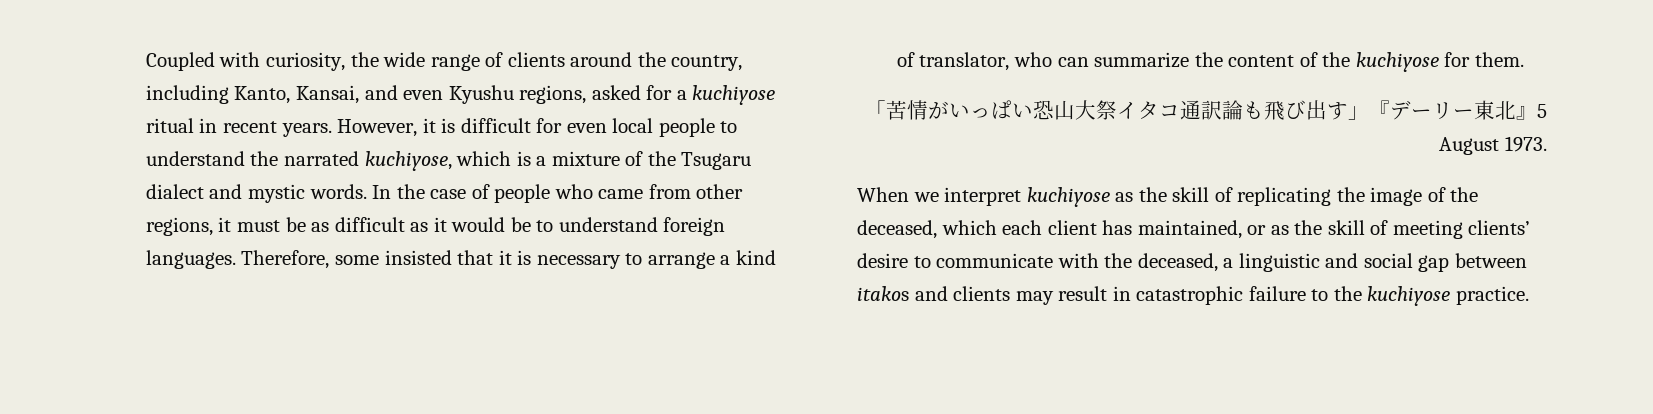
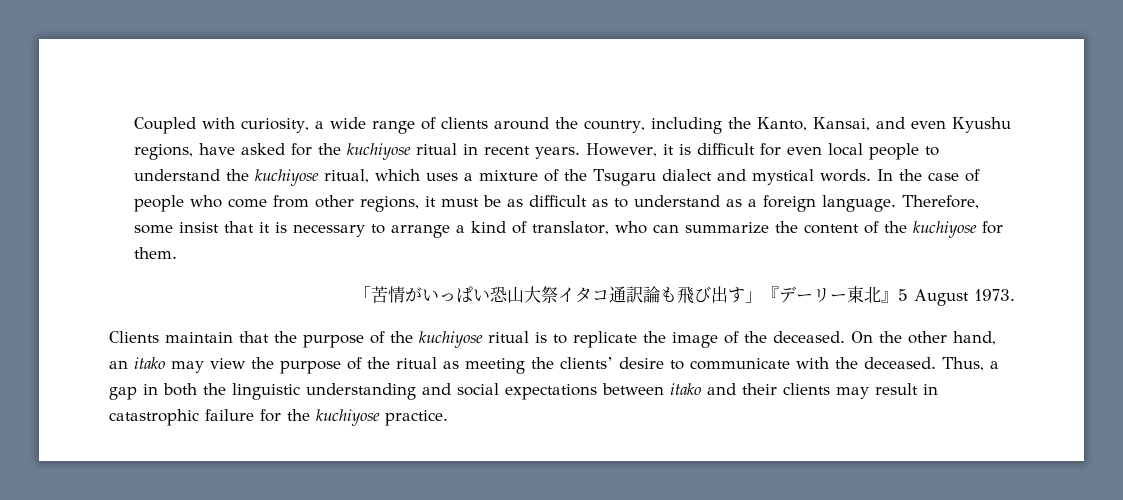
[350,52,379,67] the -> [314,121,324,129] a
(229, 94) none -> [727,117,751,129] the
(587, 94) none -> [198,143,235,155] have
[676,90,687,100] a -> [317,143,341,155] the
[283,151,531,171] narrated kuchiyose, which is -> [254,169,458,186] kuchiyose ritual, which uses
[247,184,305,203] mystic -> [751,169,814,185] mystical
[598,189,644,199] came -> [227,198,267,208] come
[433,217,726,236] [145,250,236,269] it would be to understand foreign languages. -> [613,195,896,212] to understand as a foreign language.
[384,250,452,265] insisted -> [178,222,219,233] insist
[857,187,1479,207] [857,220,1463,239] When we interpret kuchiyose as the skill of replicating the image of the deceased, which each client has maintained, or as the skill of meeting -> [109,331,996,348] [109,357,554,374] Clients maintain that the purpose of the kuchiyose ritual is to replicate the image of the deceased. On the other hand, an itako may view the purpose of the ritual as meeting the
[1137,253,1527,272] [857,286,948,301] deceased, a linguistic and social gap between itakos and -> [864,357,999,371] [109,383,777,400] deceased. Thus, a gap in both the linguistic understanding and social expectations between itako and their
[1311,289,1329,301] to -> [260,409,281,422] for

